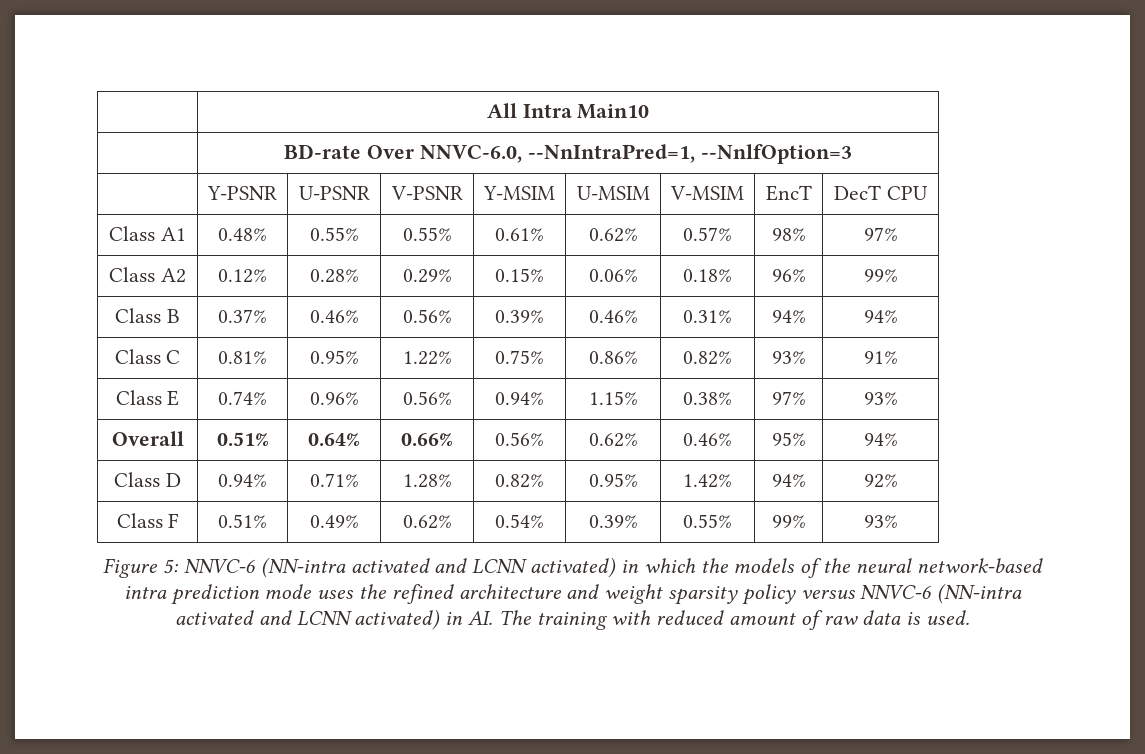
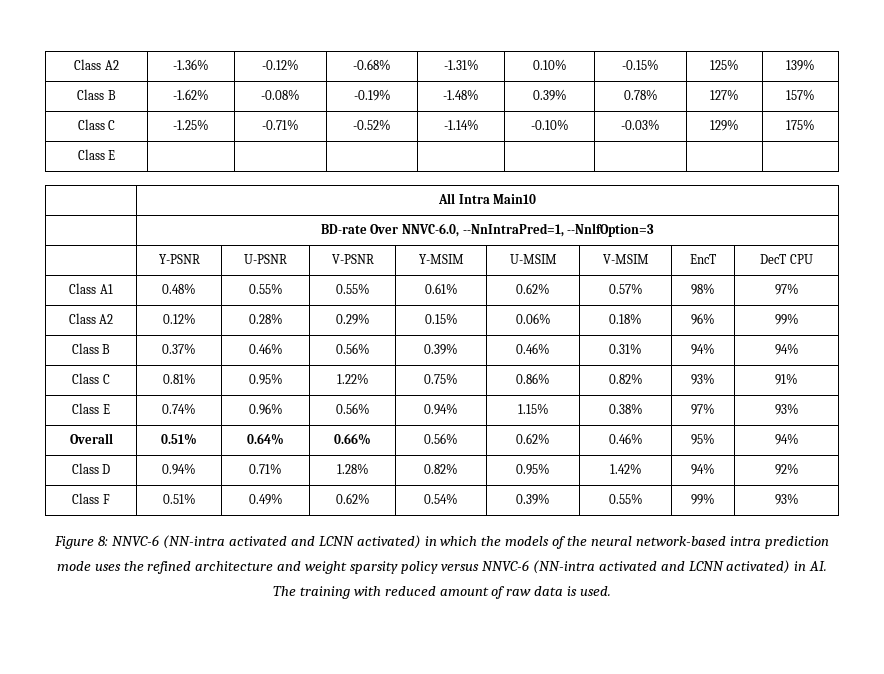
(486, 110) none -> [74,59,119,70] [173,59,209,70] [262,59,299,70] [353,59,391,70] [443,59,479,70] [532,59,567,70] [622,59,659,70] [710,59,739,70] [786,59,815,71] [77,89,116,100] [173,89,209,100] [261,89,300,100] [353,89,391,101] [443,89,479,100] [532,89,567,101] [623,89,658,100] [710,89,739,100] [786,89,815,100] [77,119,116,130] [173,119,209,130] [262,119,299,130] [353,119,391,130] [443,119,479,130] [530,119,569,130] [621,119,660,130] [710,119,739,131] [786,119,815,130] [77,149,116,160] Class A2 | -1.36% | -0.12% | -0.68% | -1.31% | 0.10% | -0.15% | 125% | 139% // Class B | -1.62% | -0.08% | -0.19% | -1.48% | 0.39% | 0.78% | 127% | 157% // Class C | -1.25% | -0.71% | -0.52% | -1.14% | -0.10% | -0.03% | 129% | 175% // Class E | | | | | | | | //
[163,559,180,574] 5: -> [98,536,109,546] 8:

